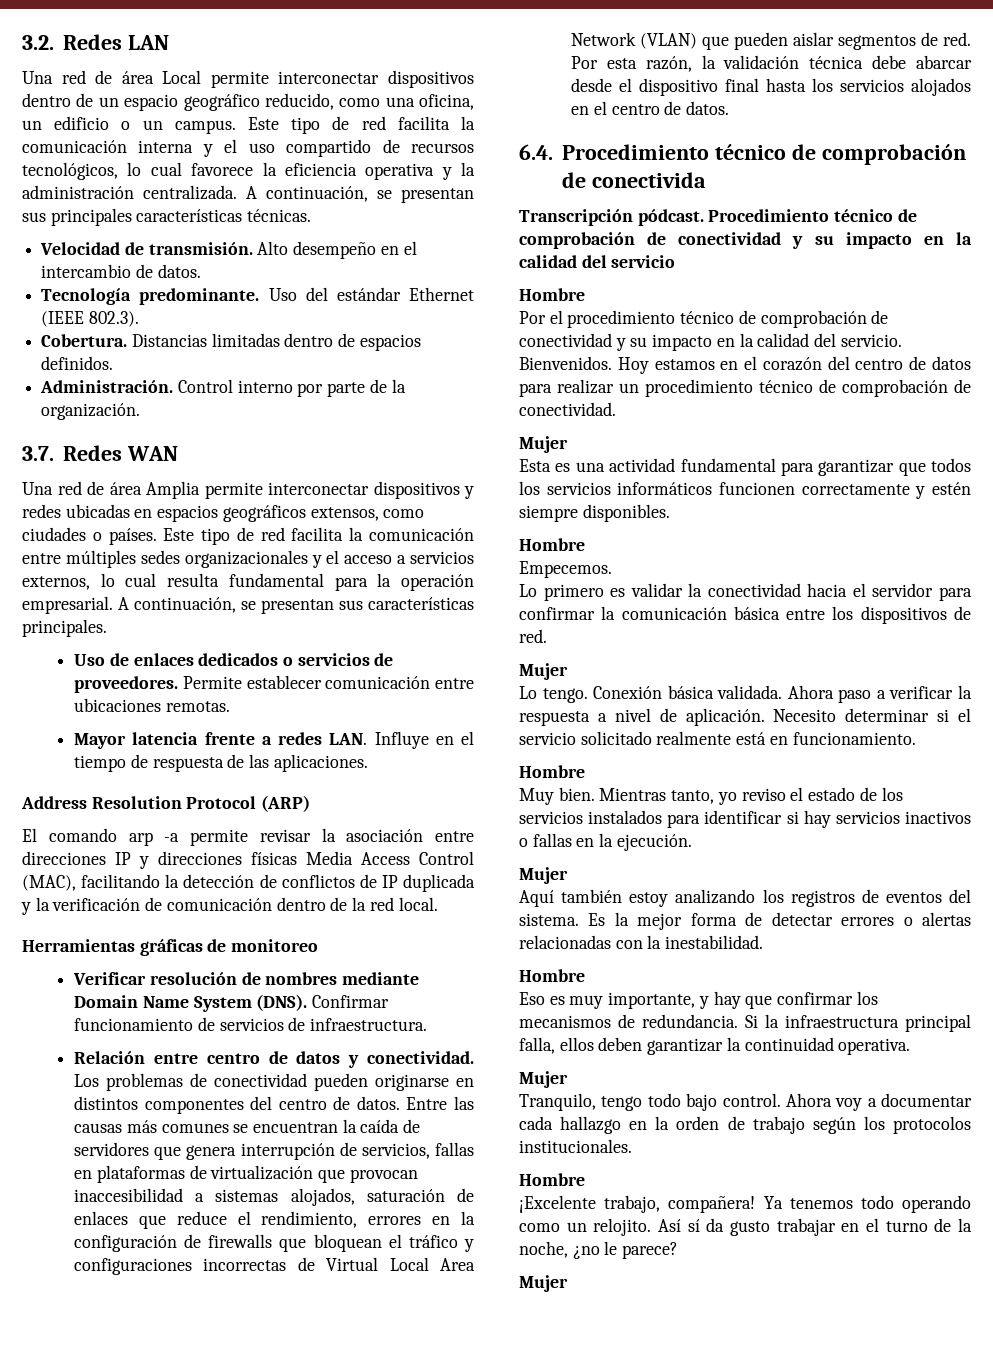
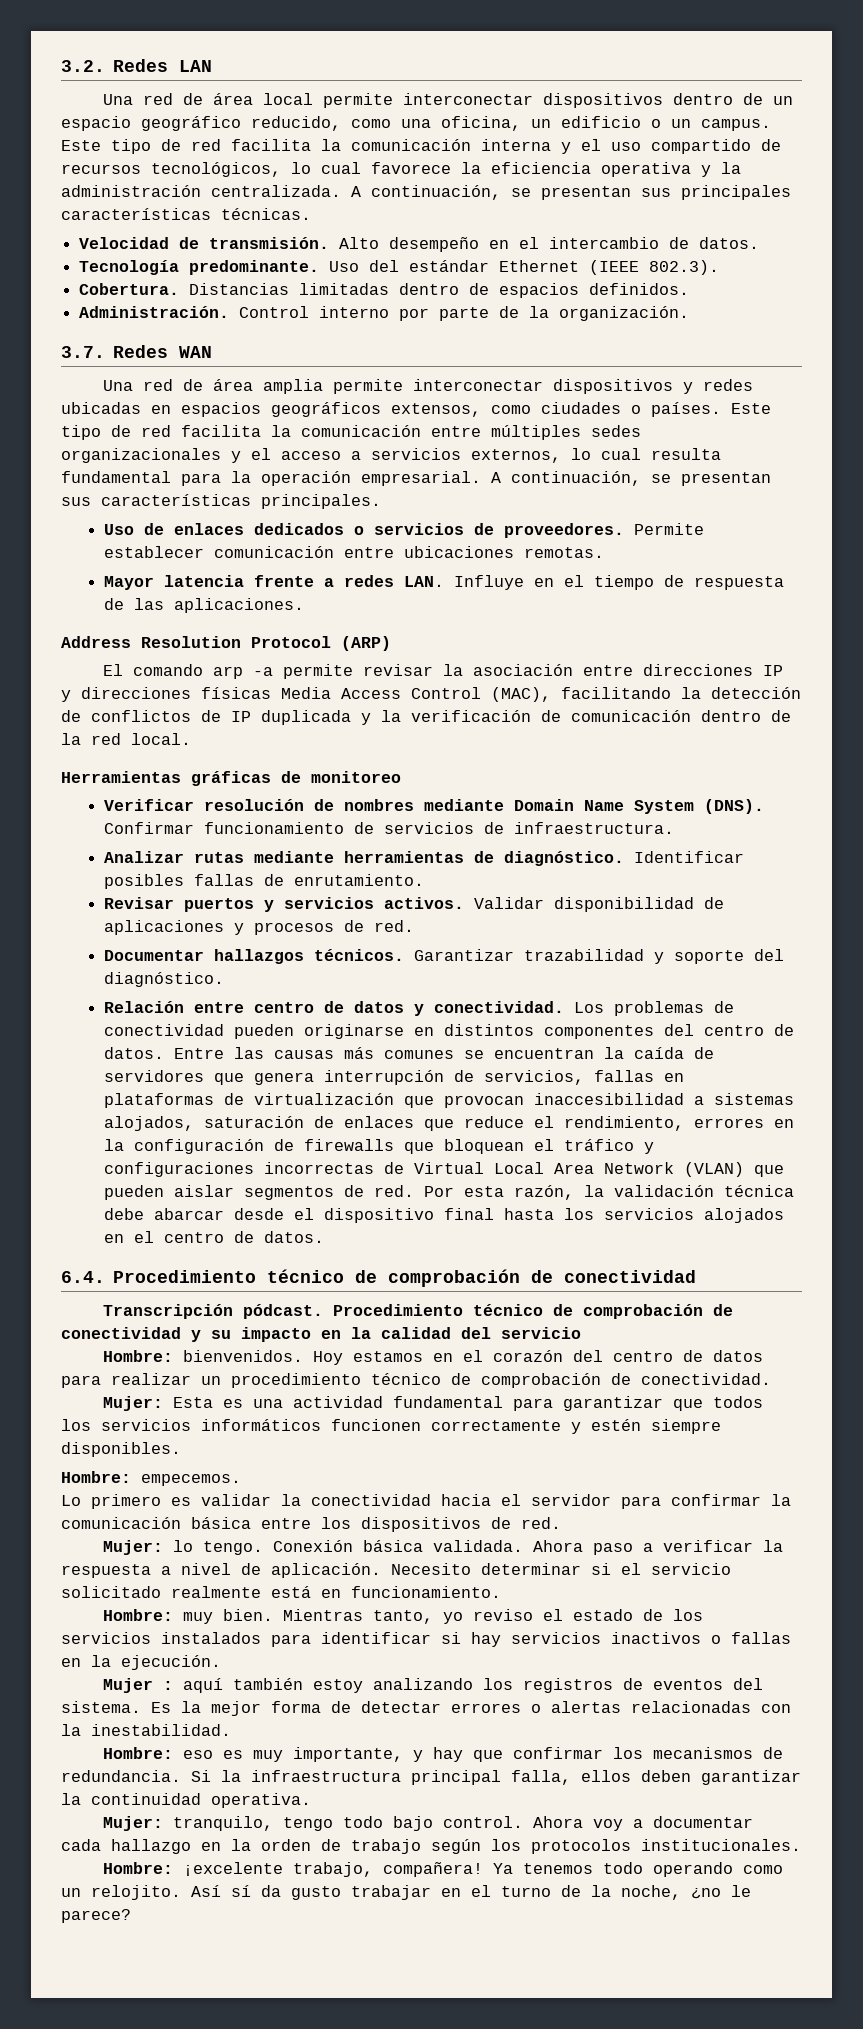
[162,70,202,84] Local -> [263,93,314,105] local
[146,481,200,499] Amplia -> [263,379,324,394] amplia
(427, 1024) none -> [103,851,744,866] [103,874,424,889] [103,897,724,912] [103,920,414,935] [103,949,784,964] [103,972,224,987] // Analizar rutas mediante herramientas de diagnóstico. Identificar posibles fallas de enrutamiento. // Revisar puertos y servicios activos. Validar disponibilidad de aplicaciones y procesos de red. // Documentar hallazgos técnicos. Garantizar trazabilidad y soporte del diagnóstico.
[591,172,706,188] conectivida -> [564,1270,697,1283] conectividad
[519,288,585,301] [519,310,889,328] [519,333,902,351] [519,356,612,370] Hombre // Por el procedimiento técnico de comprobación de conectividad y su impacto en la calidad del servicio. Bienvenidos. -> [103,1350,304,1362] Hombre: bienvenidos.
[519,436,568,453] Mujer // -> [103,1396,164,1411] Mujer:
[519,538,585,551] [519,561,612,578] Hombre // Empecemos. -> [61,1471,241,1486] Hombre: empecemos.
[519,663,568,680] [519,686,537,699] Mujer // Lo -> [103,1540,194,1555] Mujer: lo
[519,765,585,778] [519,788,554,805] Hombre // Muy -> [103,1609,214,1624] Hombre: muy
[519,890,554,907] // Aquí -> [163,1678,224,1693] : aquí
[519,969,585,982] [519,992,545,1005] Hombre // Eso -> [103,1747,214,1759] Hombre: eso
[519,1071,568,1088] [519,1093,596,1111] Mujer // Tranquilo, -> [103,1816,274,1831] Mujer: tranquilo,
[519,1173,585,1186] [519,1195,596,1213] Hombre // ¡Excelente -> [103,1862,284,1876] Hombre: ¡excelente
[519,1275,568,1292] // Mujer -> (131, 1916) none

